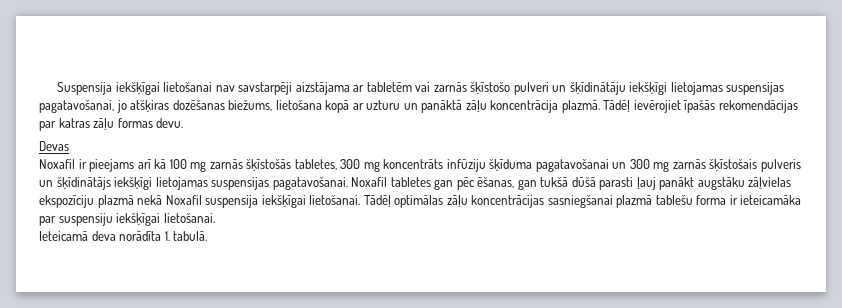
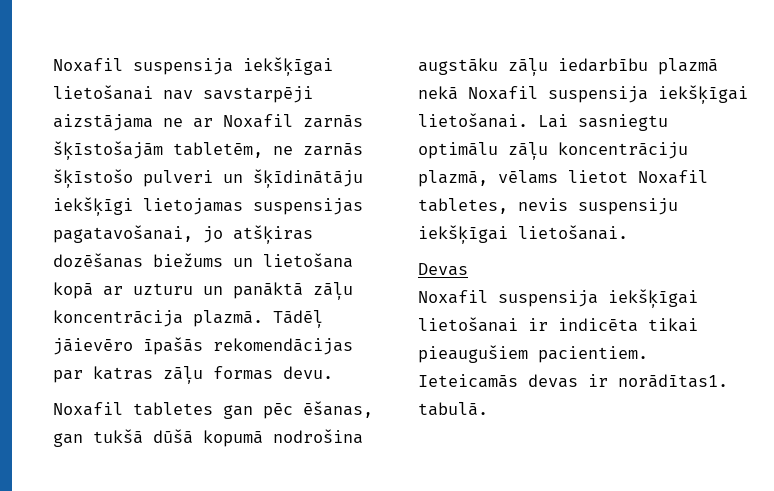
[57,82,113,95] Suspensija -> [53,58,233,75] Noxafil suspensija
[353,82,431,92] ar tabletēm vai -> [163,114,363,128] [53,141,293,160] ne ar Noxafil zarnās šķīstošajām tabletēm, ne
[228,100,273,111] biežums, -> [153,253,253,267] biežums un
[633,100,681,113] ievērojiet -> [53,338,133,355] jāievēro
[39,141,69,151] [39,159,801,172] [39,177,348,190] Devas // Noxafil ir pieejams arī kā 100 mg zarnās šķīstošās tabletes, 300 mg koncentrāts infūziju šķīduma pagatavošanai un 300 mg zarnās šķīstošais pulveris un šķīdinātājs iekšķīgi lietojamas suspensijas pagatavošanai. -> (333, 372) none
[599,177,792,190] [39,195,94,208] parasti ļauj panākt augstāku zāļvielas ekspozīciju -> [203,429,363,447] [418,58,648,76] kopumā nodrošina augstāku zāļu iedarbību
[363,195,802,208] [39,213,215,226] [39,231,170,241] Tādēļ optimālas zāļu koncentrācijas sasniegšanai plazmā tablešu forma ir ieteicamāka par suspensiju iekšķīgai lietošanai. // Ieteicamā deva norādīta 1. -> [538,114,668,131] [418,142,688,160] [418,170,708,187] [418,198,678,215] [418,225,628,244] [418,263,468,276] [418,289,698,308] [418,317,698,332] [418,345,648,363] [418,374,728,388] Lai sasniegtu optimālu zāļu koncentrāciju plazmā, vēlams lietot Noxafil tabletes, nevis suspensiju iekšķīgai lietošanai. // Devas // Noxafil suspensija iekšķīgai lietošanai ir indicēta tikai pieaugušiem pacientiem. Ieteicamās devas ir norādītas1.

